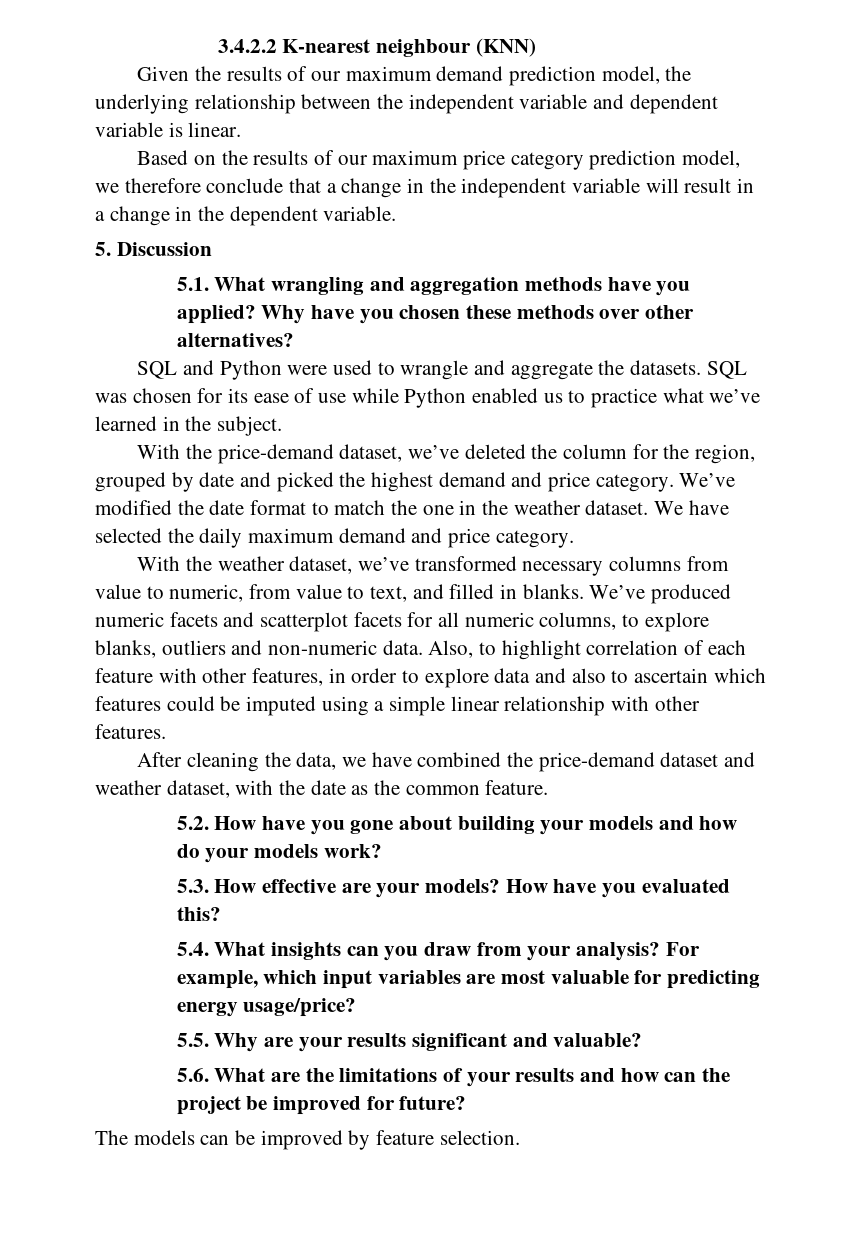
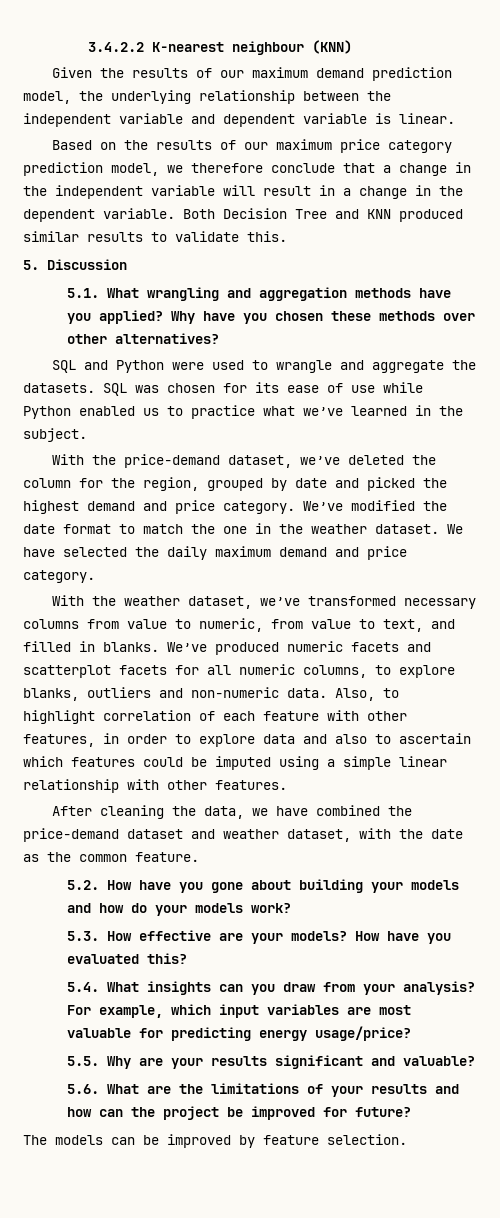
(397, 213) none -> [183,208,463,222] [23,231,287,242] Both Decision Tree and KNN produced similar results to validate this.

